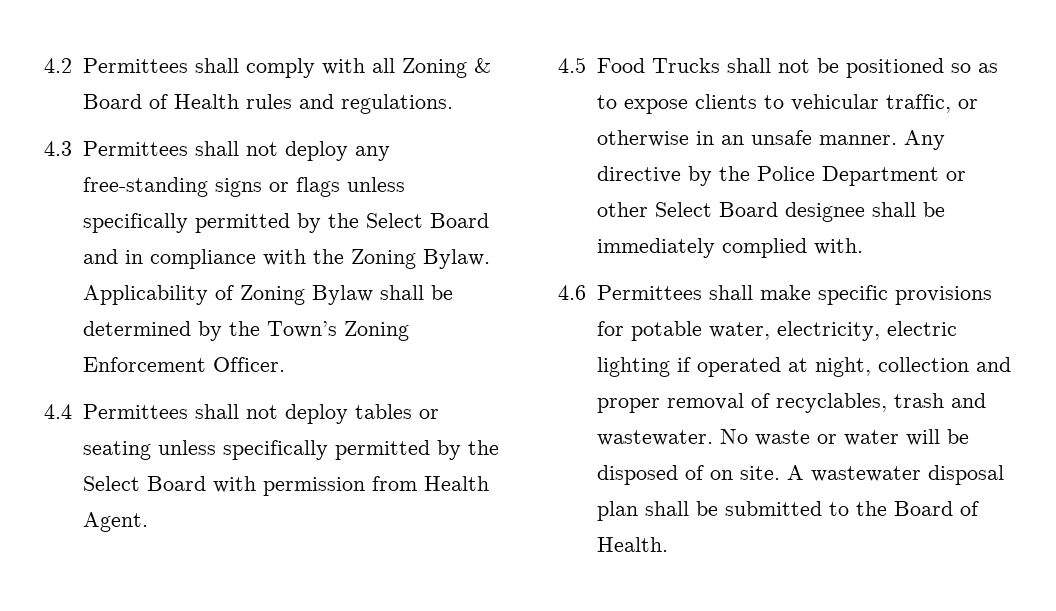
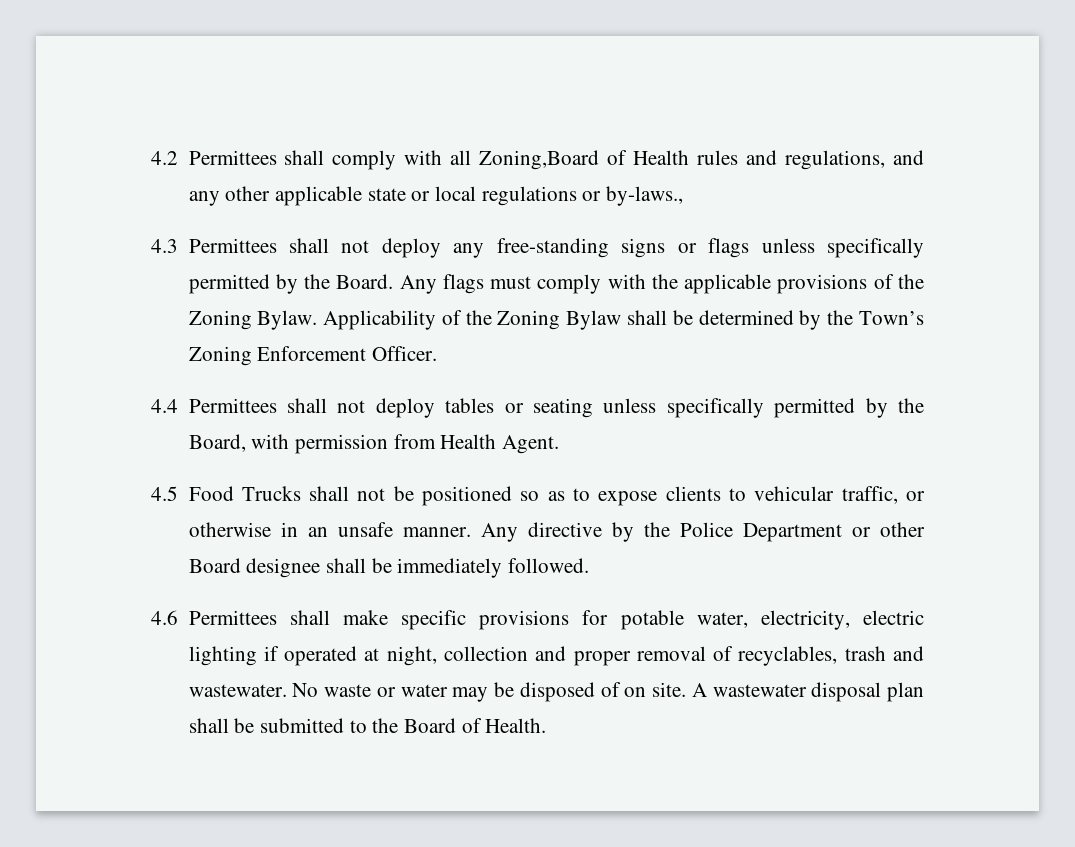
[401,58,491,78] [82,94,142,109] Zoning & Board -> [479,150,600,170] Zoning,Board
[340,94,453,114] regulations. -> [785,150,925,170] [188,186,683,206] regulations, and any other applicable state or local regulations or by-laws.,
[365,213,489,228] [82,249,306,269] Select Board and in compliance with -> [336,274,894,294] Board. Any flags must comply with the applicable provisions of
(234, 292) none -> [465,310,492,325] the
[82,476,206,491] Select Board -> [188,434,246,452] Board,
[654,202,712,217] Select -> (925, 529) none
[721,238,863,258] complied with. -> [507,558,589,573] followed.
[905,429,940,446] will -> [452,687,489,702] may

